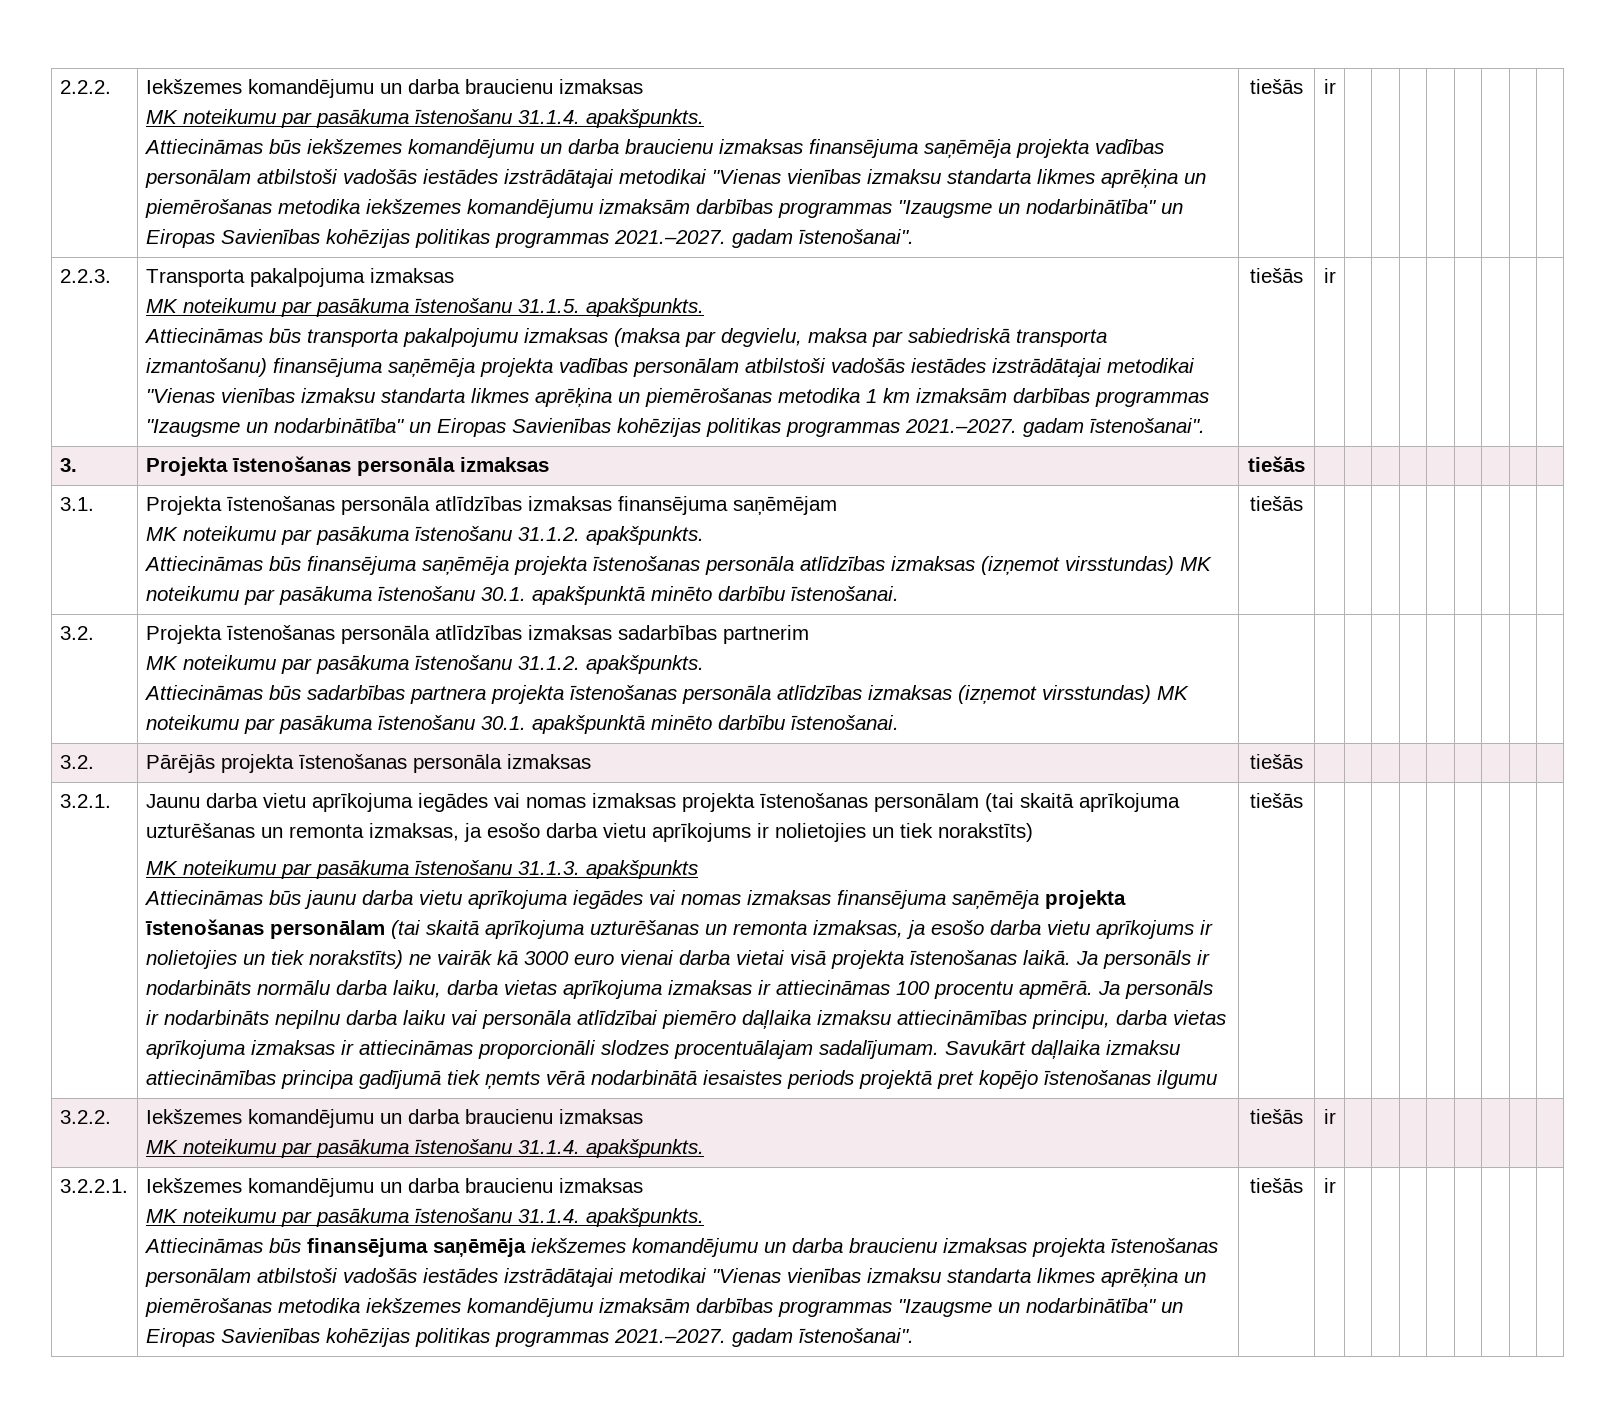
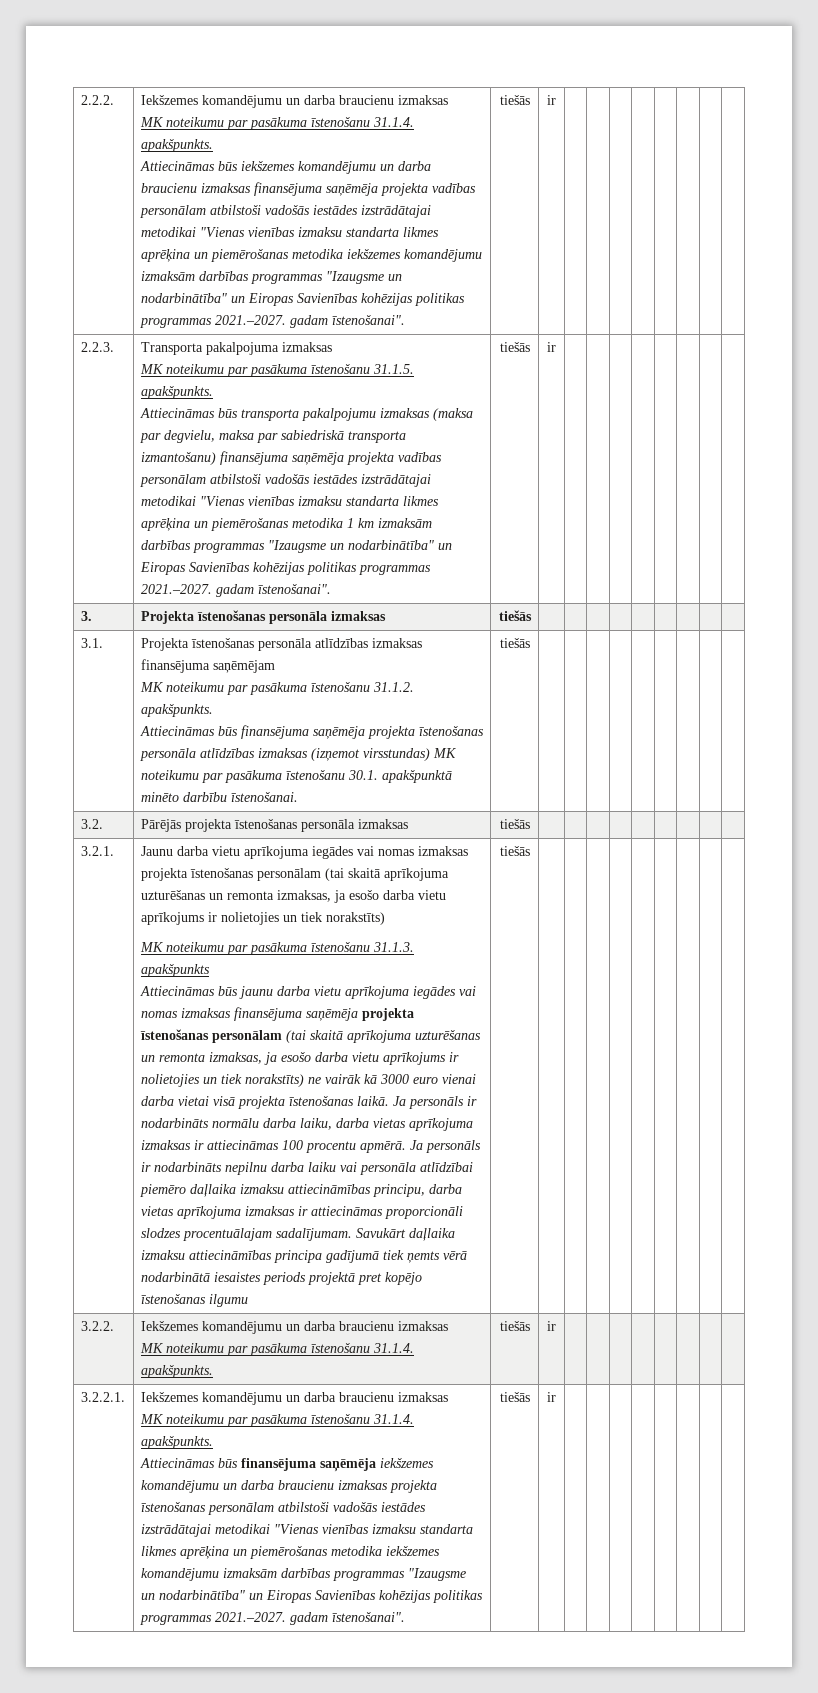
[59,626,94,640] [145,625,809,644] [145,655,704,674] [143,685,1189,704] [145,715,899,734] // 3.2. | Projekta īstenošanas personāla atlīdzības izmaksas sadarbības partnerim // MK noteikumu par pasākuma īstenošanu 31.1.2. apakšpunkts. // Attiecināmas būs sadarbības partnera projekta īstenošanas personāla atlīdzības izmaksas (izņemot virsstundas) MK noteikumu par pasākuma īstenošanu 30.1. apakšpunktā minēto darbību īstenošanai. | | | | | | | | | | -> (530, 643) none

